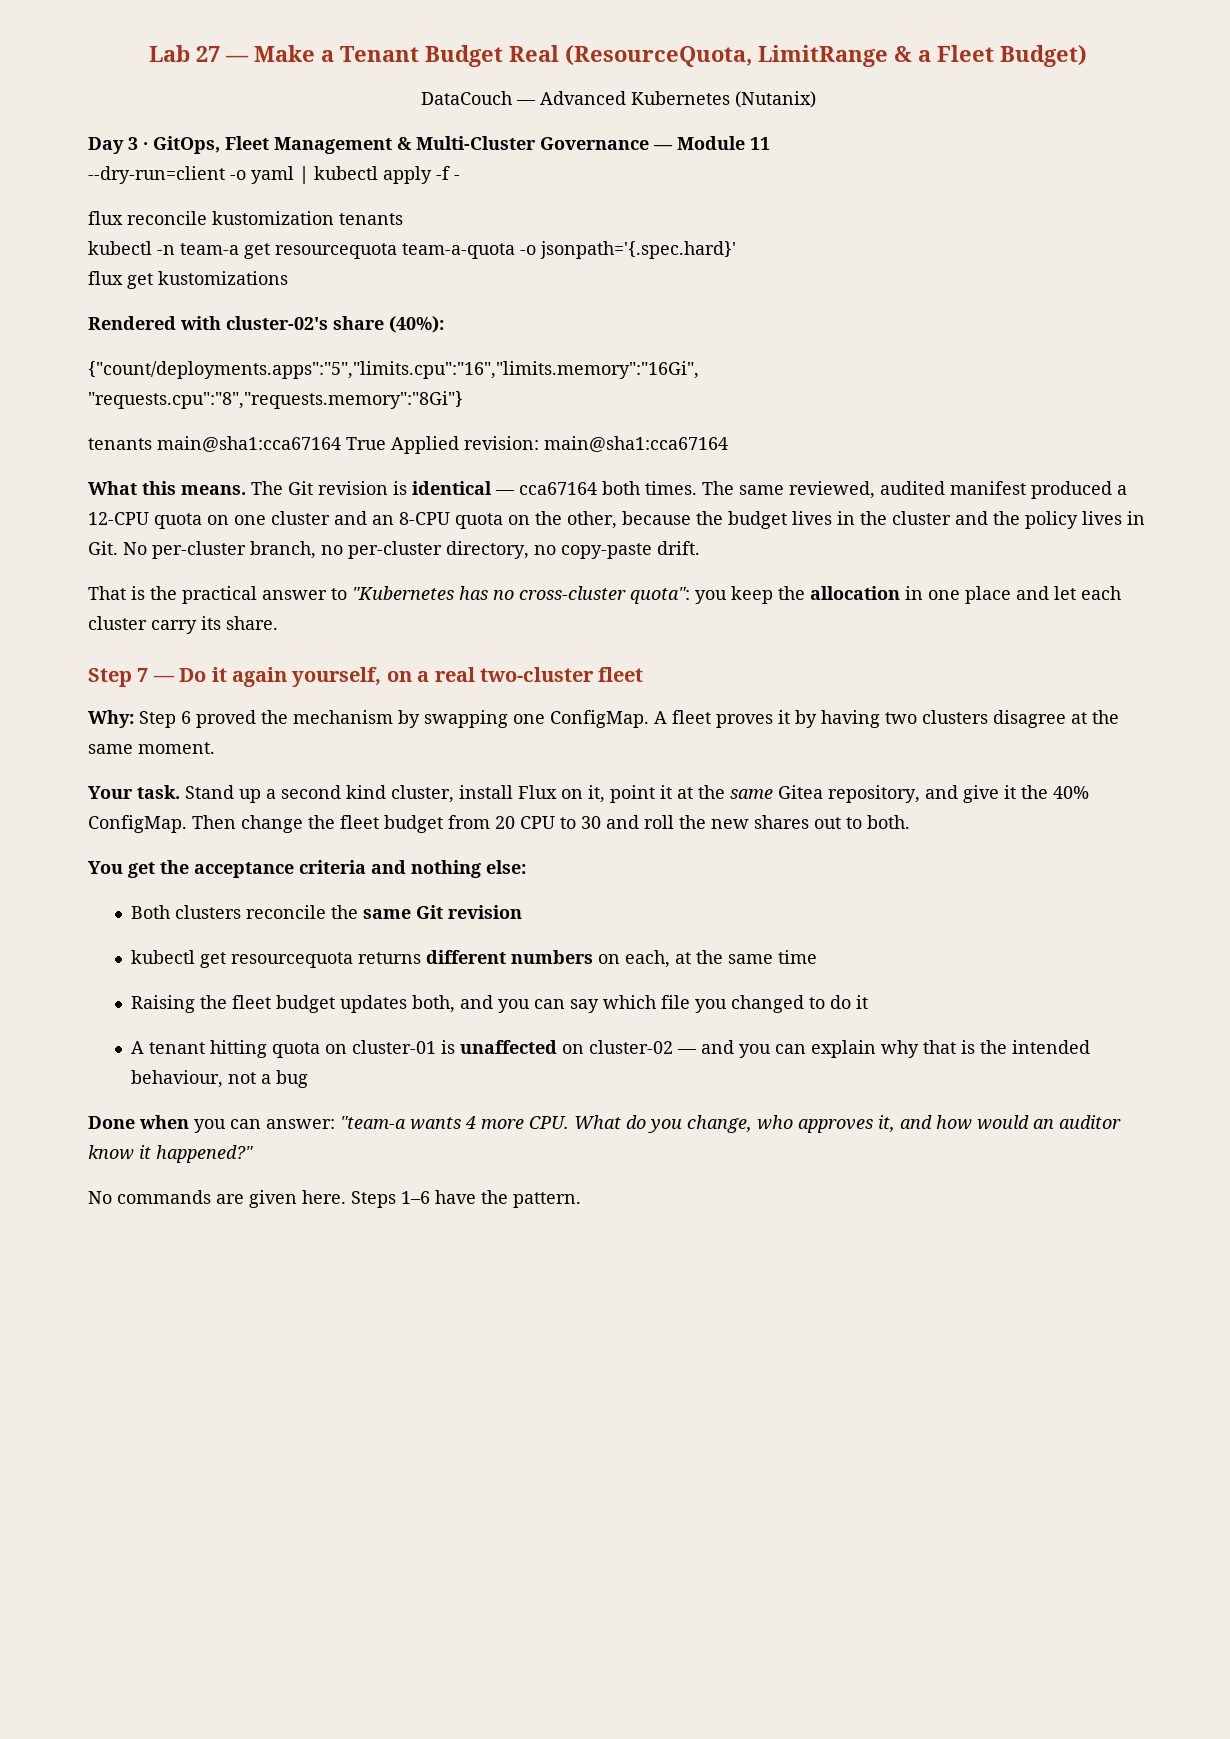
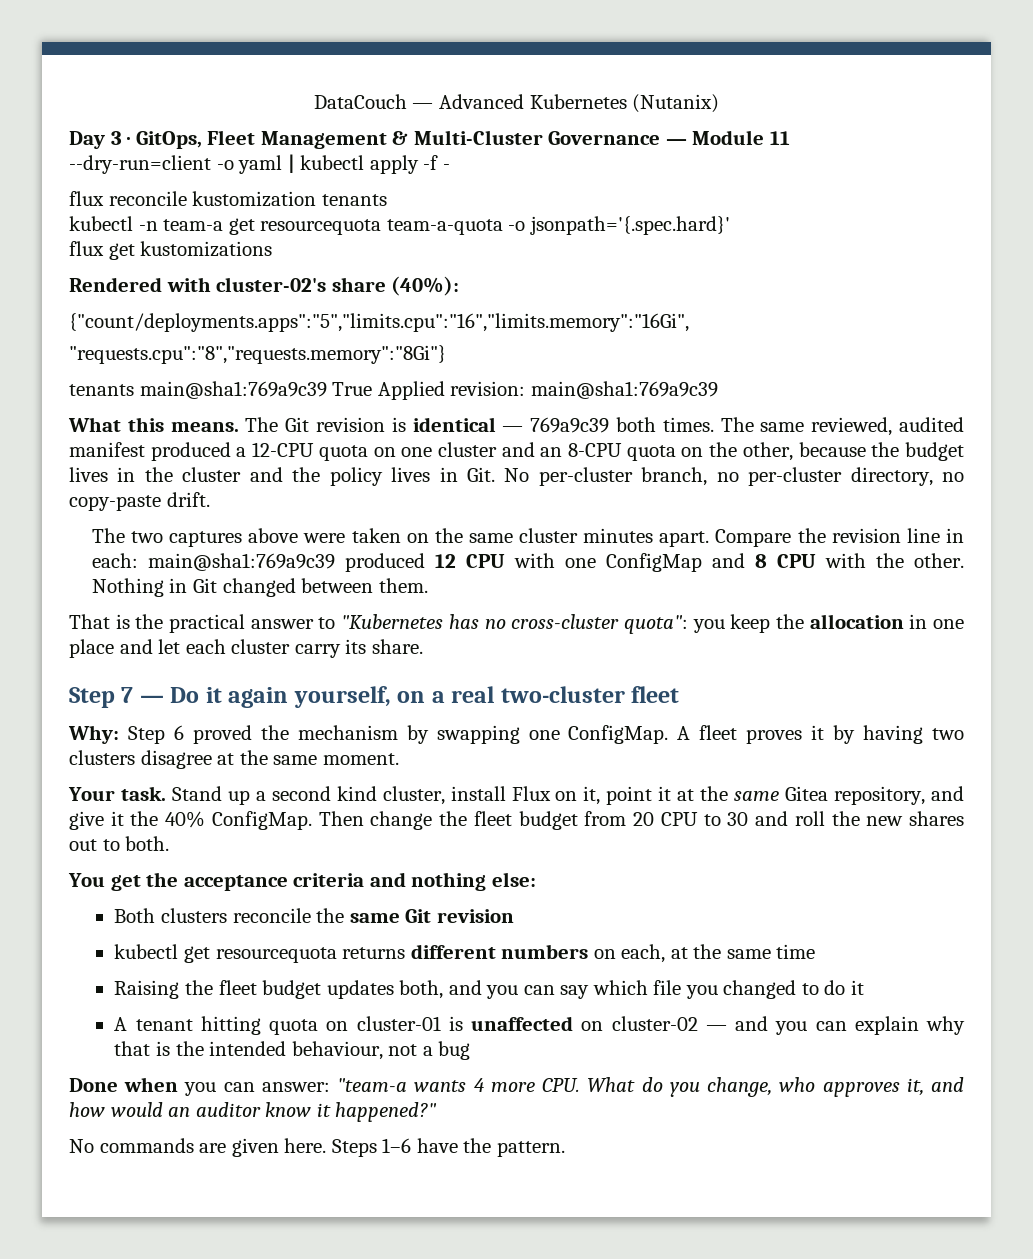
[149,45,1087,67] Lab 27 — Make a Tenant Budget Real (ResourceQuota, LimitRange & a Fleet Budget) // -> (313, 101) none
[157,436,341,452] main@sha1:cca67164 -> [139,381,327,399] main@sha1:769a9c39
[544,436,728,452] main@sha1:cca67164 -> [530,381,718,399] main@sha1:769a9c39
[519,482,597,495] cca67164 -> [530,417,610,433] 769a9c39
(700, 548) none -> [91,528,965,547] [91,553,965,572] [91,578,428,597] // The two captures above were taken on the same cluster minutes apart. Compare the revision line in each: main@sha1:769a9c39 produced 12 CPU with one ConfigMap and 8 CPU with the other. Nothing in Git changed between them.

